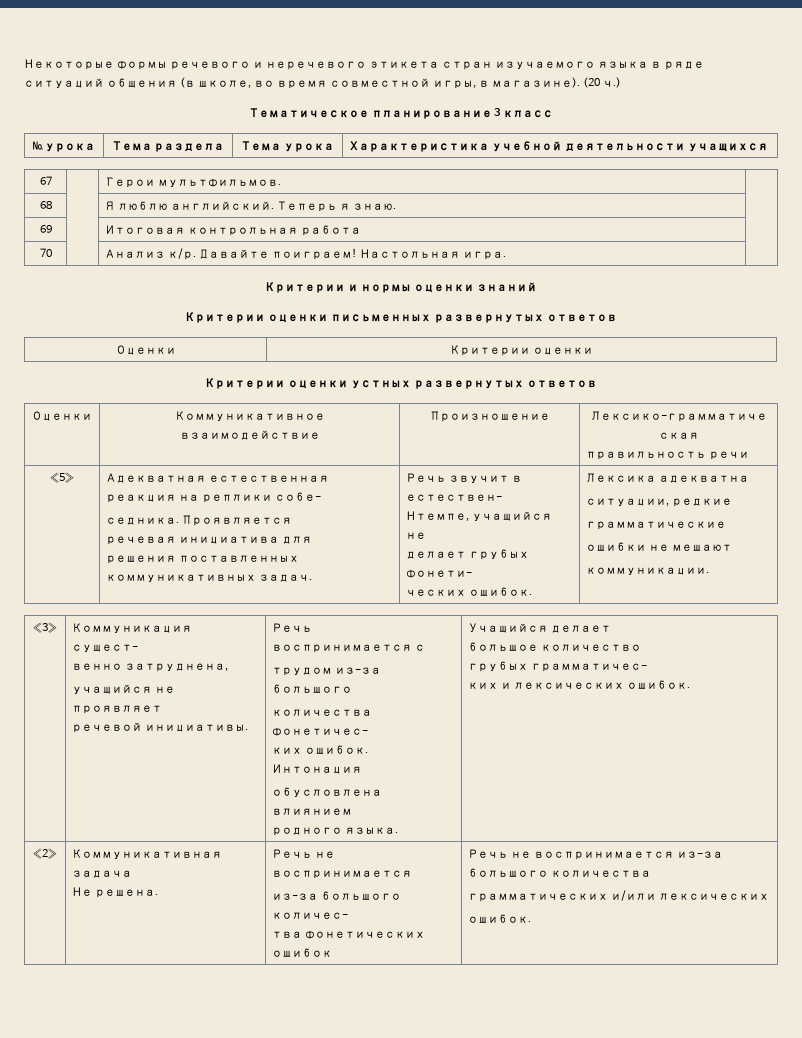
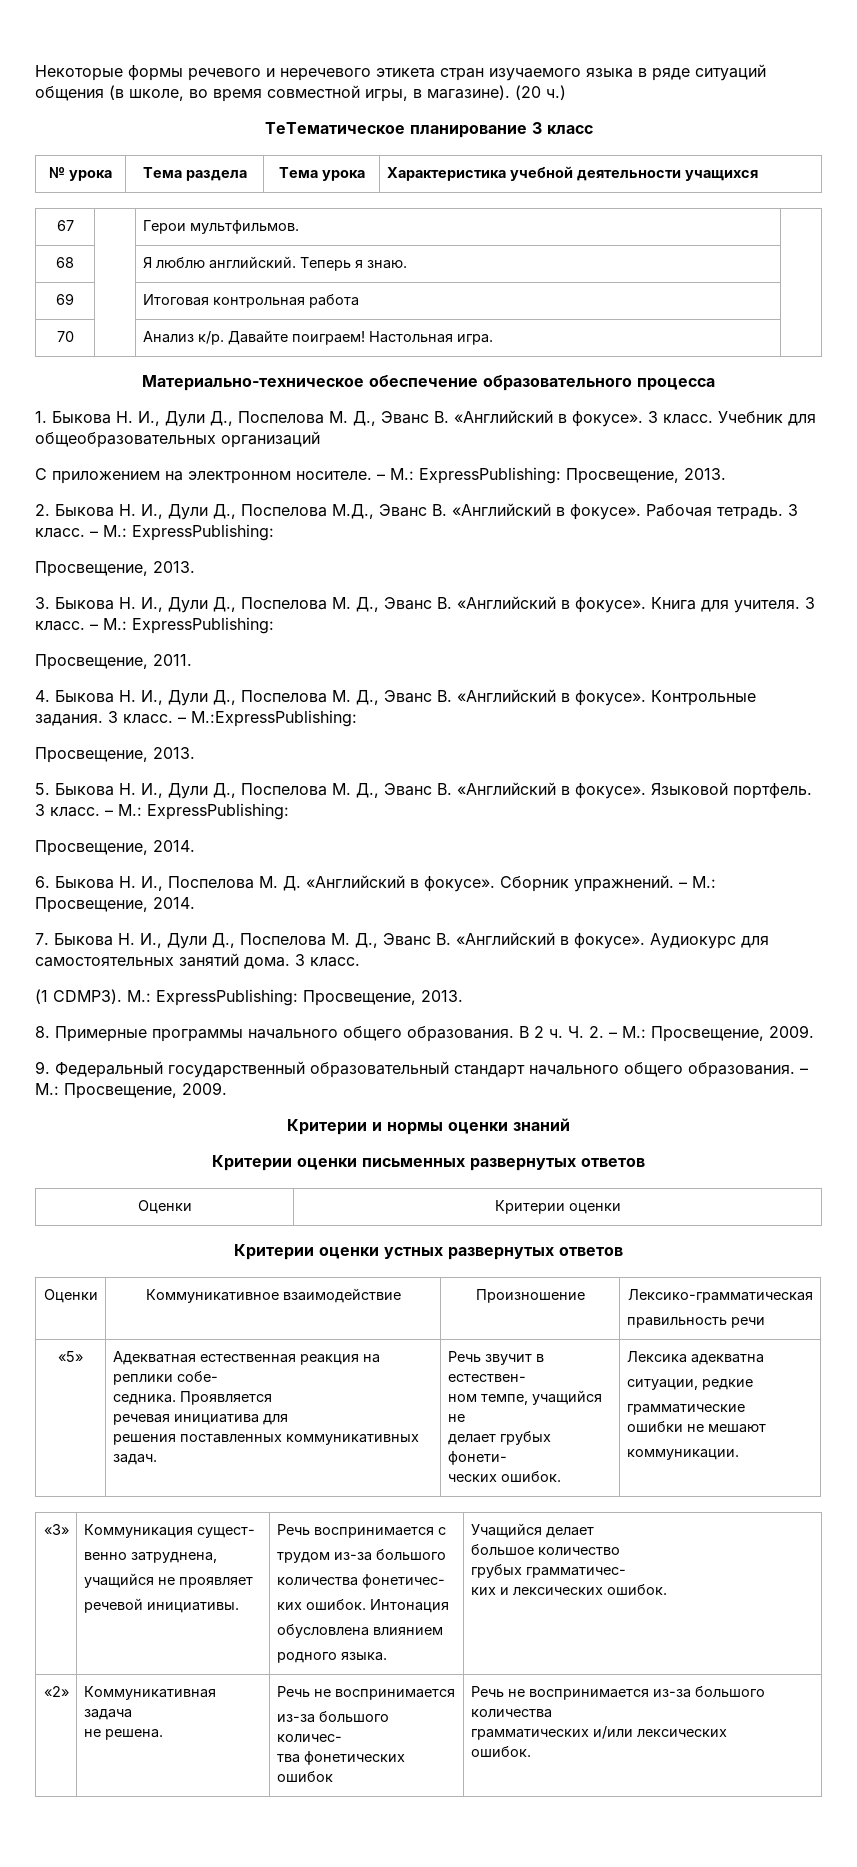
[248,108,369,118] Тематическое -> [264,122,405,134] ТеТематическое
(507, 255) none -> [142,375,715,391] [35,410,816,427] [35,431,320,448] [35,467,726,484] [35,503,798,520] [35,524,274,541] [35,561,195,577] [35,596,815,613] [35,617,274,634] [35,654,192,670] [35,689,756,706] [35,710,357,727] [35,747,195,763] [35,782,812,799] [35,803,289,820] [35,840,195,856] [35,875,716,892] [35,897,195,913] [35,932,769,949] [35,953,360,969] [35,989,463,1006] [35,1025,814,1042] [35,1061,808,1078] [35,1082,227,1099] // Материально-техническое обеспечение образовательного процесса // 1. Быкова Н. И., Дули Д., Поспелова М. Д., Эванс В. «Английский в фокусе». 3 класс. Учебник для общеобразовательных организаций // С приложением на электронном носителе. – М.: ExpressPublishing: Просвещение, 2013. // 2. Быкова Н. И., Дули Д., Поспелова М.Д., Эванс В. «Английский в фокусе». Рабочая тетрадь. 3 класс. – М.: ExpressPublishing: // Просвещение, 2013. // 3. Быкова Н. И., Дули Д., Поспелова М. Д., Эванс В. «Английский в фокусе». Книга для учителя. 3 класс. – М.: ExpressPublishing: // Просвещение, 2011. // 4. Быкова Н. И., Дули Д., Поспелова М. Д., Эванс В. «Английский в фокусе». Контрольные задания. 3 класс. – М.:ExpressPublishing: // Просвещение, 2013. // 5. Быкова Н. И., Дули Д., Поспелова М. Д., Эванс В. «Английский в фокусе». Языковой портфель. 3 класс. – М.: ExpressPublishing: // Просвещение, 2014. // 6. Быкова Н. И., Поспелова М. Д. «Английский в фокусе». Сборник упражнений. – М.: Просвещение, 2014. // 7. Быкова Н. И., Дули Д., Поспелова М. Д., Эванс В. «Английский в фокусе». Аудиокурс для самостоятельных занятий дома. 3 класс. // (1 СDMP3). M.: ExpressPublishing: Просвещение, 2013. // 8. Примерные программы начального общего образования. В 2 ч. Ч. 2. – М.: Просвещение, 2009. // 9. Федеральный государственный образовательный стандарт начального общего образования. – М.: Просвещение, 2009.
[406,511,470,521] Нтемпе, -> [447,1394,528,1405] ном темпе,
[72,887,93,896] Не -> [83,1729,101,1737] не

